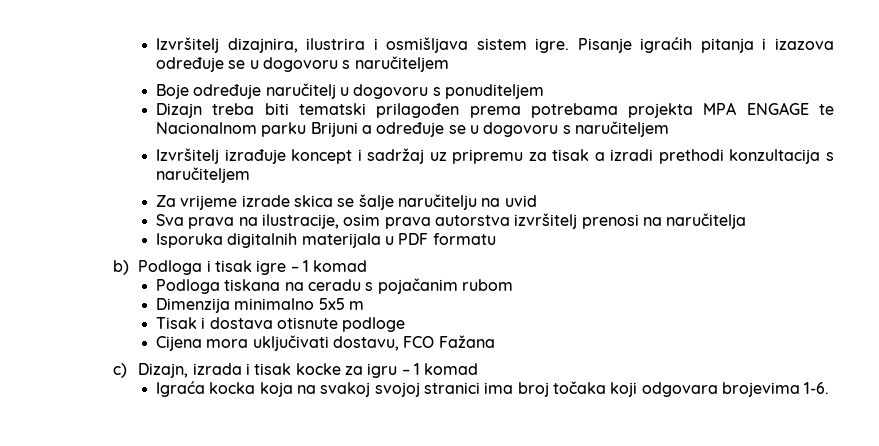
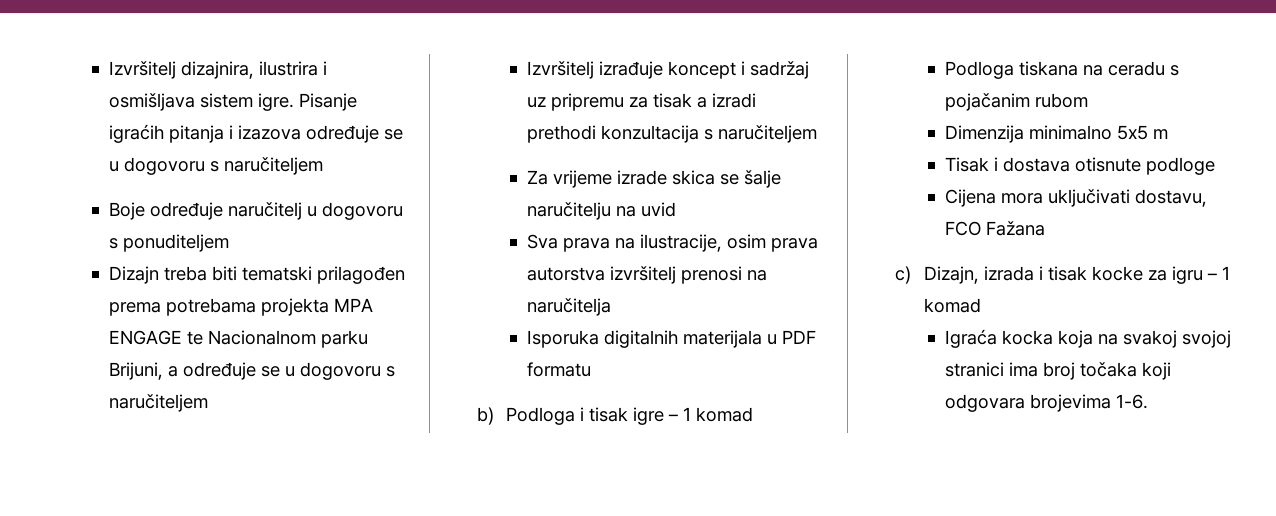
[310,122,358,137] Brijuni -> [108,362,163,380] Brijuni,

